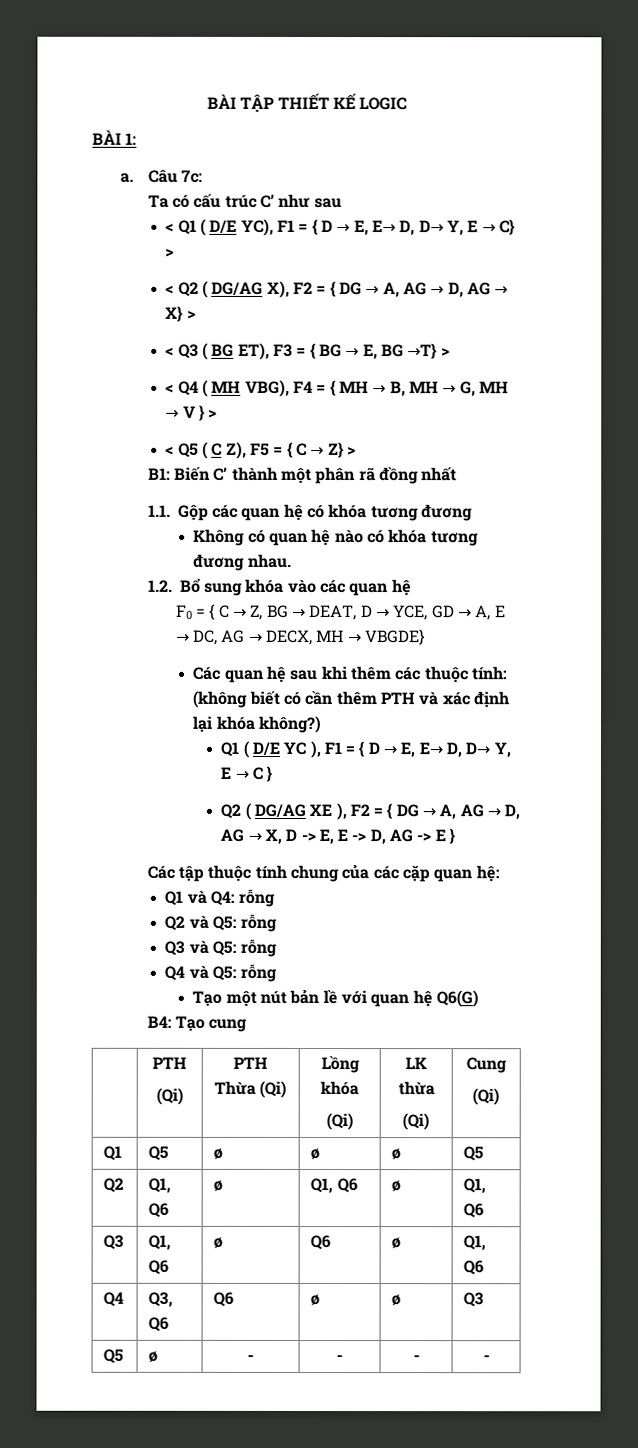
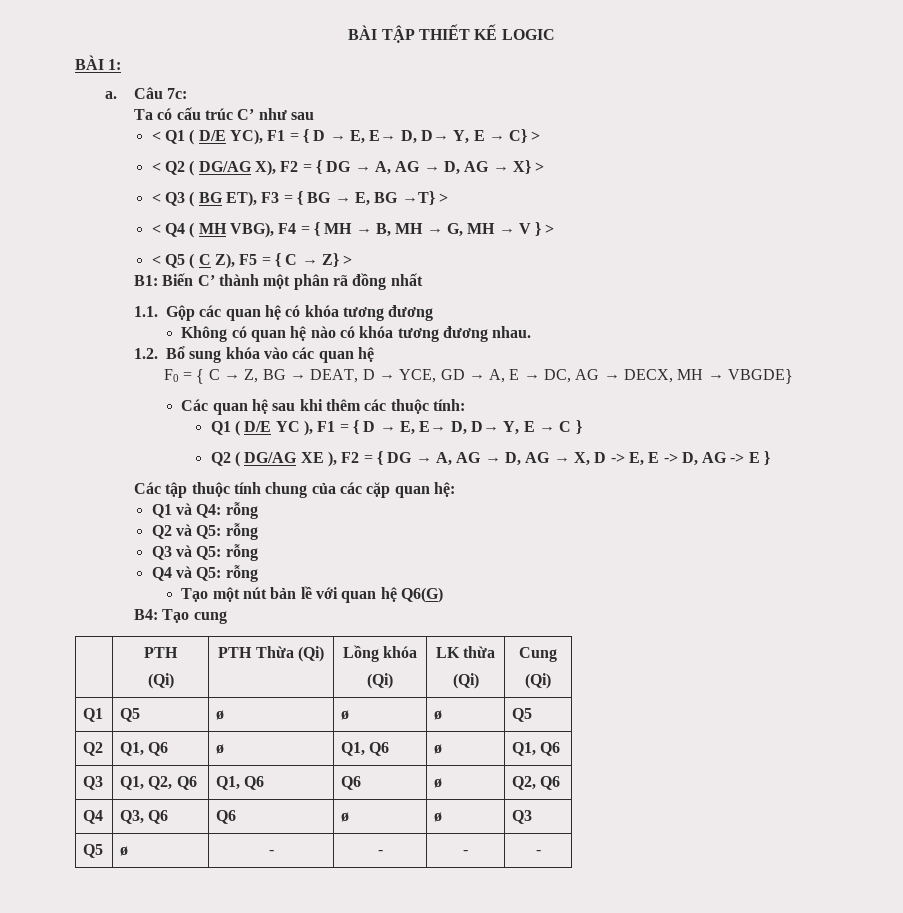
[193,690,510,708] [192,715,322,734] (không biết có cần thêm PTH và xác định lại khóa không?) -> (465, 405) none
[148,1259,170,1275] [213,1236,224,1249] [310,1234,332,1251] [391,1237,402,1250] [463,1235,487,1251] Q6 | ø | Q6 | ø | Q1, -> [148,776,197,790] [216,776,265,790] [341,776,362,790] [434,778,443,788] [512,776,537,790] Q2, Q6 | Q1, Q6 | Q6 | ø | Q2,

